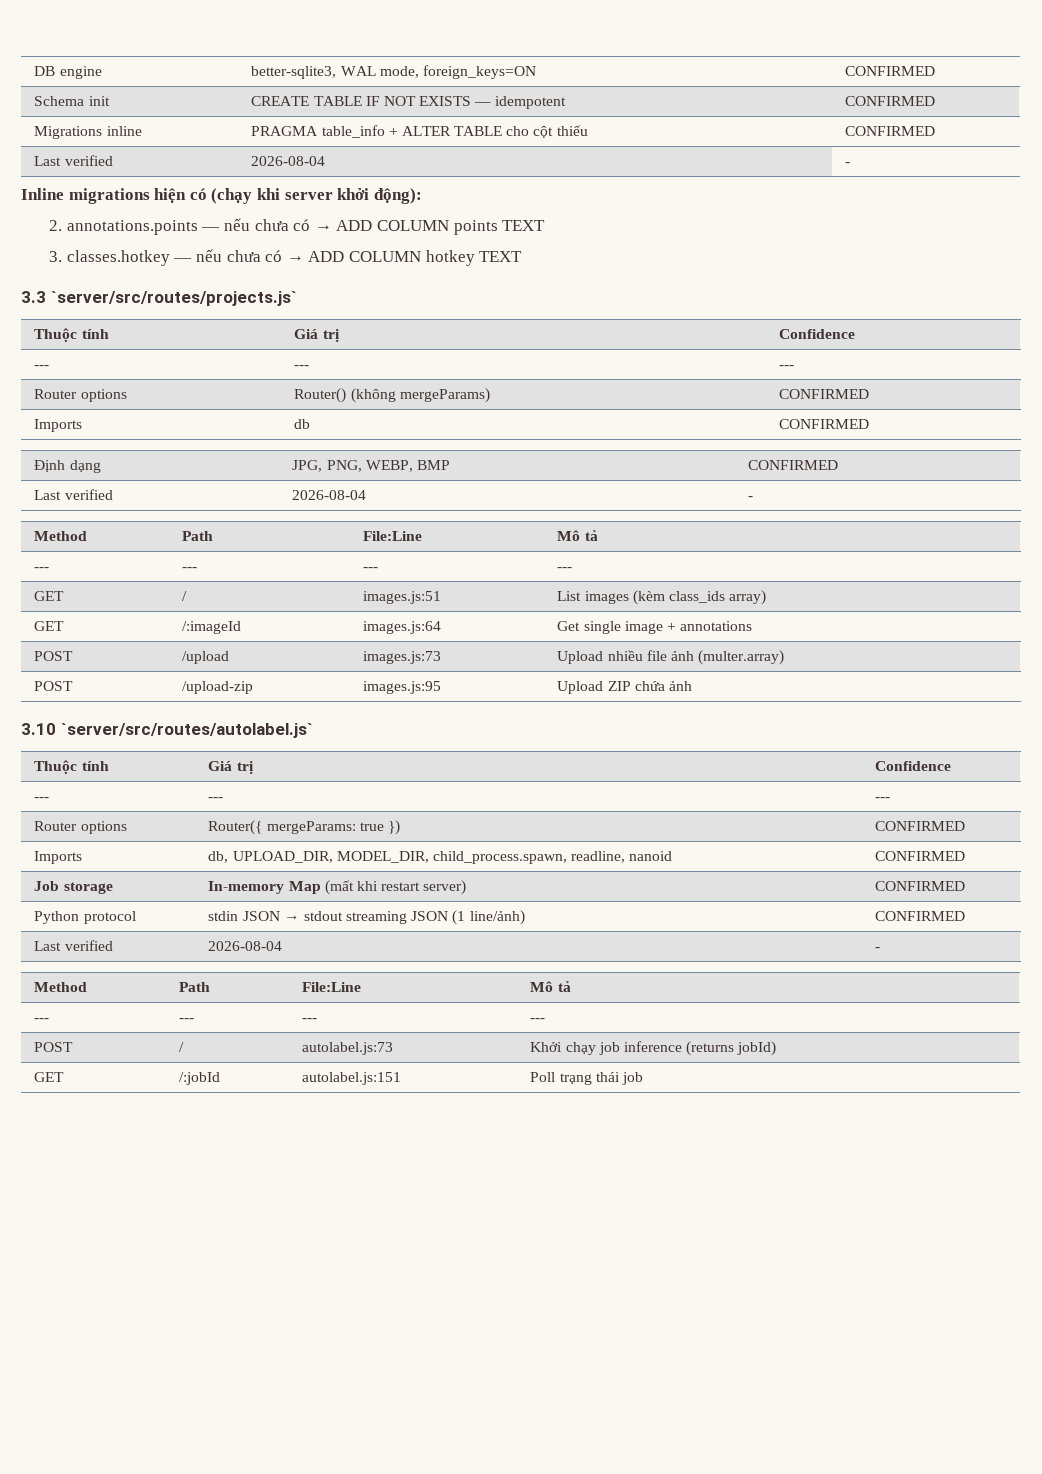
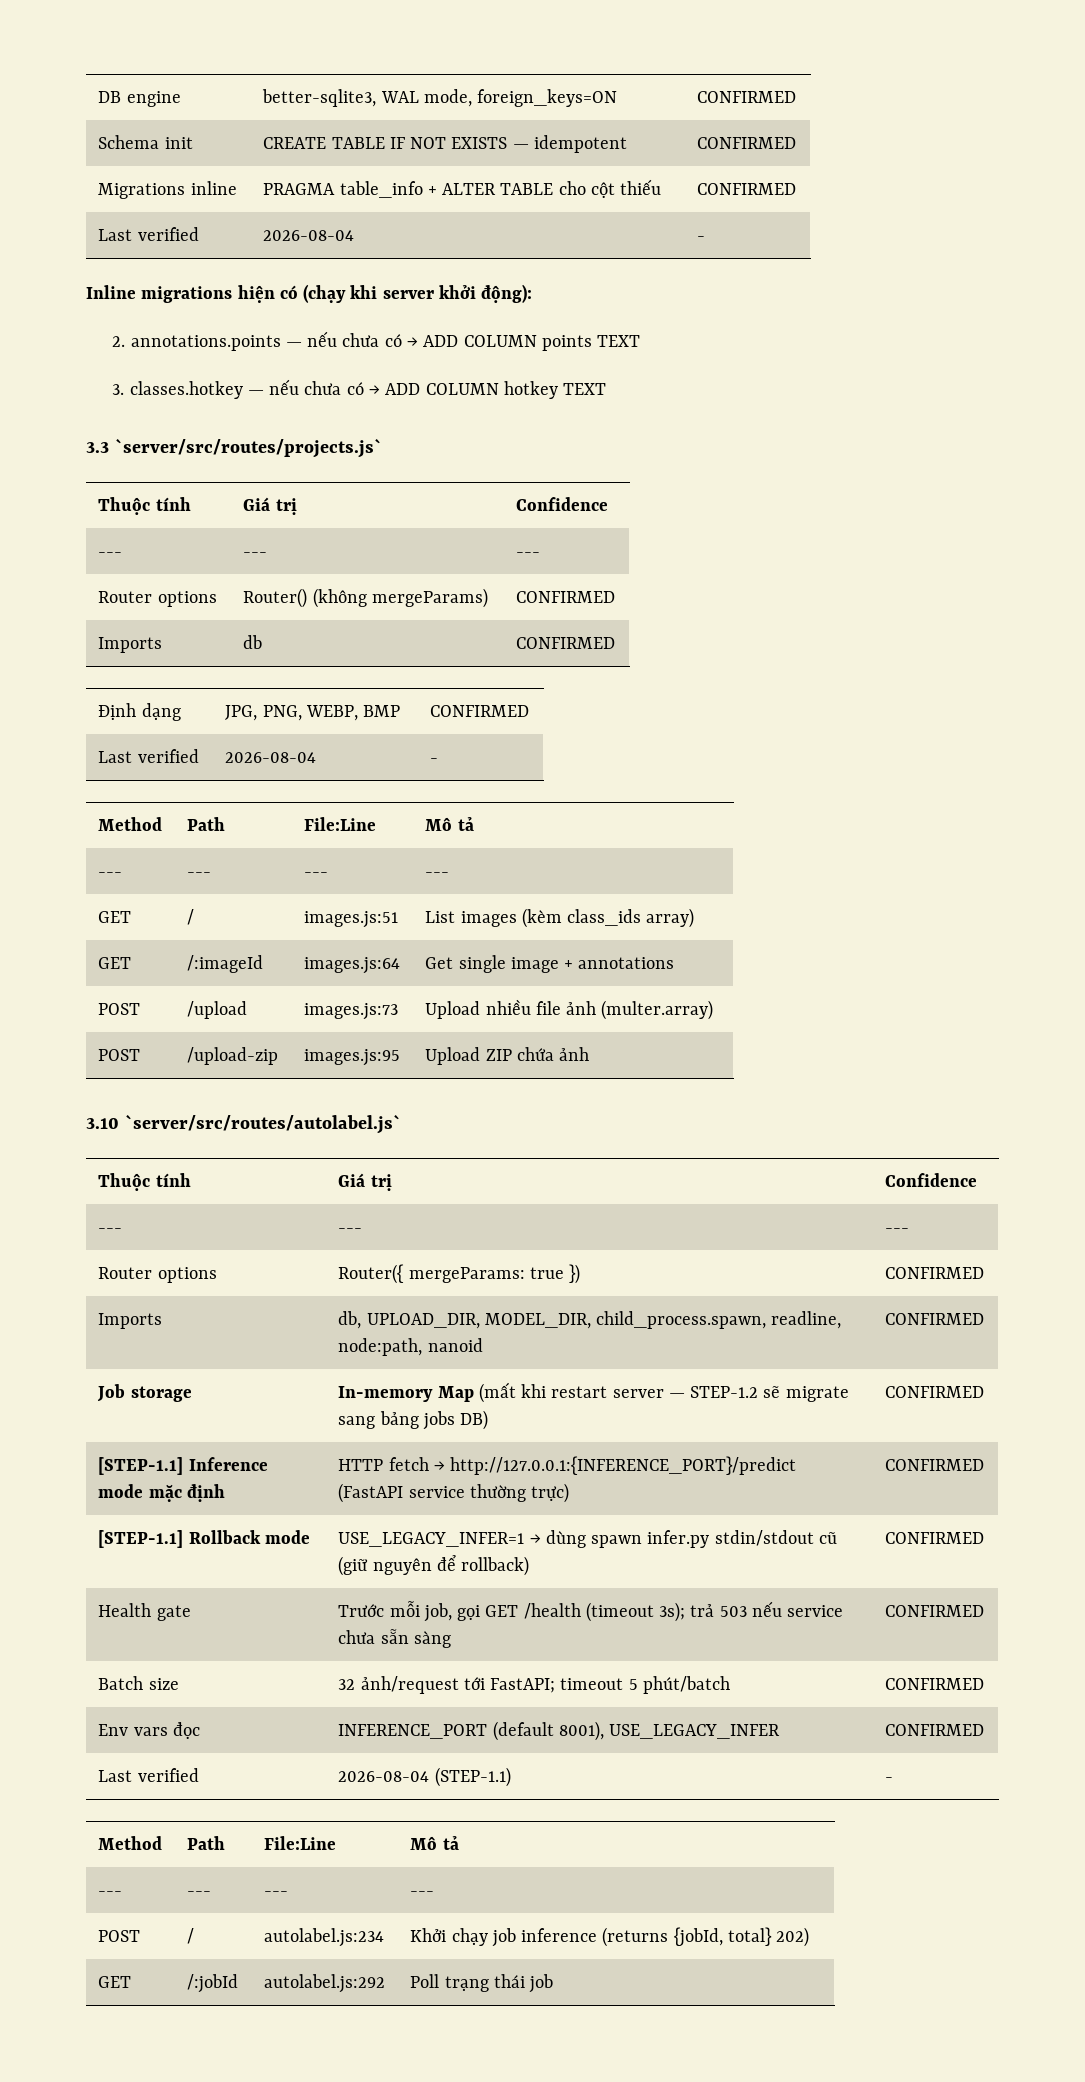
(626, 857) none -> [338,1338,423,1356] node:path,
[423,880,467,895] [875,881,966,891] [34,911,136,924] [208,910,525,925] [875,911,966,921] [34,940,113,951] [208,941,283,951] server) | CONFIRMED // Python protocol | stdin JSON → stdout streaming JSON (1 line/ảnh) | CONFIRMED // Last verified | 2026-08-04 -> [612,1386,849,1402] [338,1410,489,1430] [885,1386,985,1398] [98,1457,268,1475] [98,1484,225,1502] [338,1456,797,1475] [338,1483,570,1503] [885,1459,985,1471] [98,1530,310,1548] [338,1530,837,1548] [338,1555,530,1576] [885,1532,985,1544] [98,1603,191,1621] [338,1601,844,1622] [338,1629,451,1648] [885,1605,985,1617] [98,1676,179,1690] [338,1676,730,1694] [885,1678,985,1690] [98,1722,200,1739] [338,1721,781,1741] [885,1724,985,1736] [98,1768,199,1782] [338,1767,511,1787] server — STEP-1.2 sẽ migrate sang bảng jobs DB) | CONFIRMED // [STEP-1.1] Inference mode mặc định | HTTP fetch → http://127.0.0.1:{INFERENCE_PORT}/predict (FastAPI service thường trực) | CONFIRMED // [STEP-1.1] Rollback mode | USE_LEGACY_INFER=1 → dùng spawn infer.py stdin/stdout cũ (giữ nguyên để rollback) | CONFIRMED // Health gate | Trước mỗi job, gọi GET /health (timeout 3s); trả 503 nếu service chưa sẵn sàng | CONFIRMED // Batch size | 32 ảnh/request tới FastAPI; timeout 5 phút/batch | CONFIRMED // Env vars đọc | INFERENCE_PORT (default 8001), USE_LEGACY_INFER | CONFIRMED // Last verified | 2026-08-04 (STEP-1.1)
[302,1042,394,1055] autolabel.js:73 -> [264,1928,385,1947] autolabel.js:234
[737,1041,777,1056] jobId) -> [673,1927,810,1947] {jobId, total} 202)
[302,1072,402,1085] autolabel.js:151 -> [264,1974,386,1993] autolabel.js:292

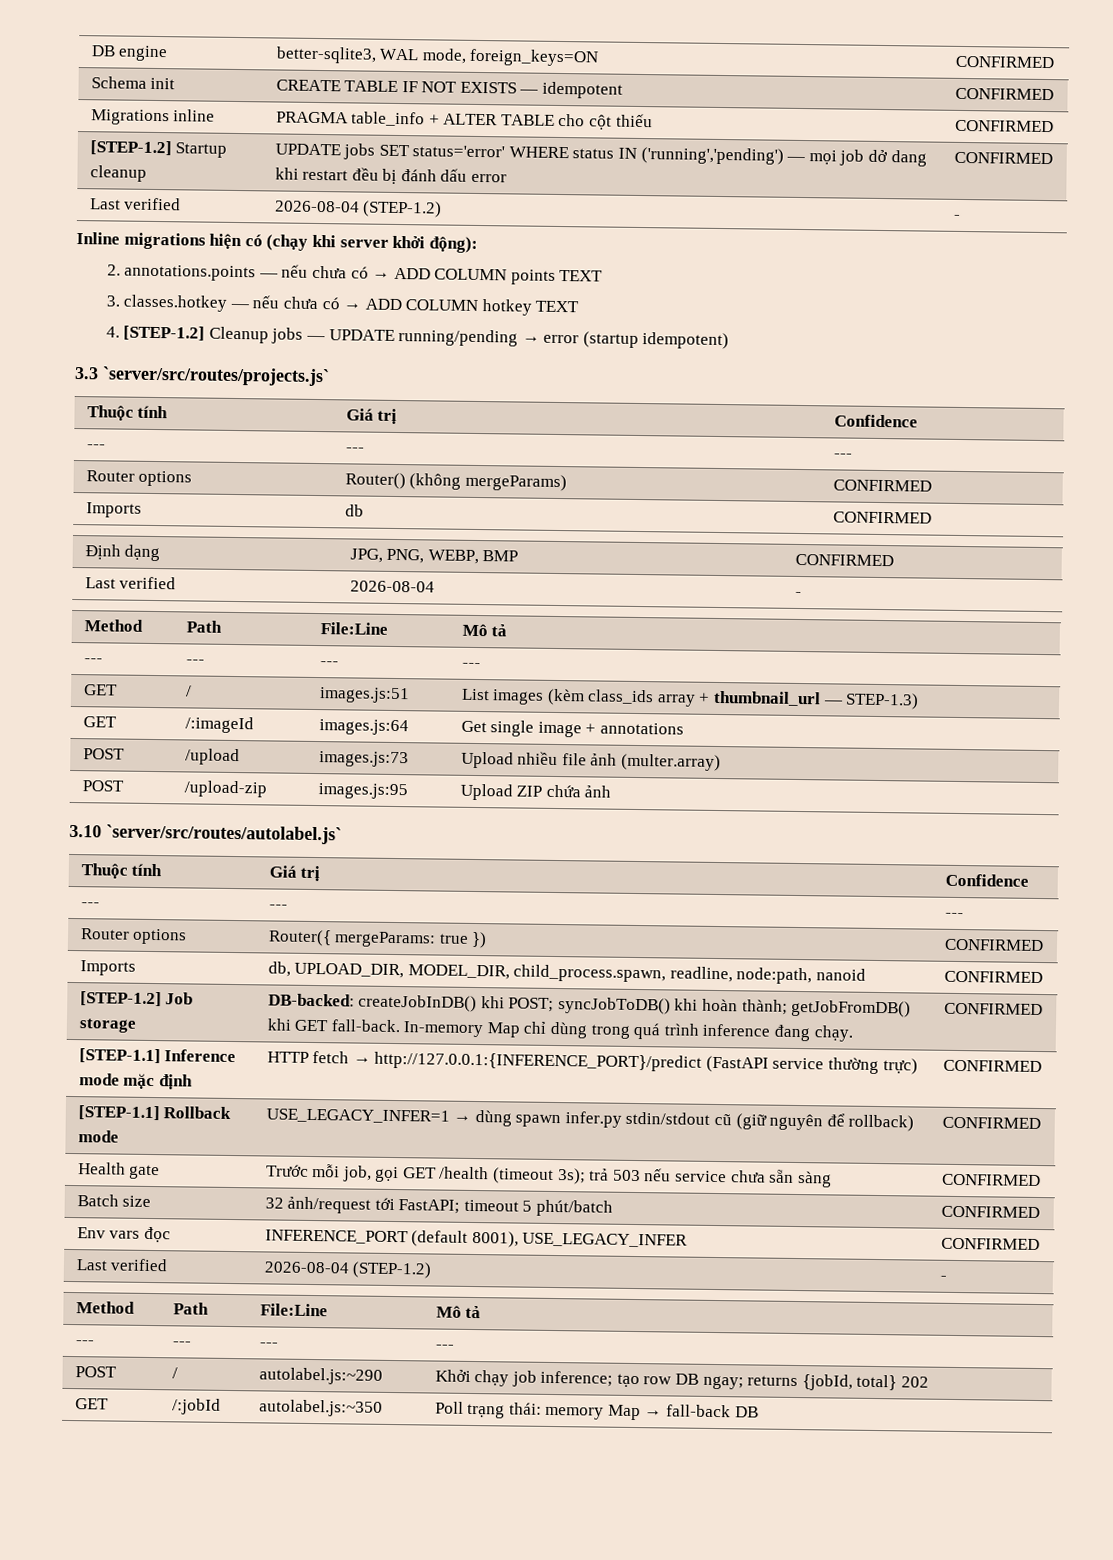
[98,227,199,241] [263,230,355,241] // Last verified | 2026-08-04 -> [89,140,228,158] [89,165,147,182] [274,143,927,167] [274,167,508,184] [953,151,1053,165] [89,197,182,211] [274,200,443,218] // [STEP-1.2] Startup cleanup | UPDATE jobs SET status='error' WHERE status IN ('running','pending') — mọi job dở dang khi restart đều bị đánh dấu error | CONFIRMED // Last verified | 2026-08-04 (STEP-1.2)
(607, 389) none -> [105,325,730,350] // 4. [STEP-1.2] Cleanup jobs — UPDATE running/pending → error (startup idempotent)
[646,908,695,928] array) -> [656,690,920,710] array + thumbnail_url — STEP-1.3)
(985, 1319) none -> [79,991,162,1007] [STEP-1.2]
[338,1382,849,1403] [338,1410,489,1430] In-memory Map (mất khi restart server — STEP-1.2 sẽ migrate sang bảng jobs DB) -> [267,993,912,1018] [266,1018,853,1042] DB-backed: createJobInDB() khi POST; syncJobToDB() khi hoàn thành; getJobFromDB() khi GET fall-back. In-memory Map chỉ dùng trong quá trình inference đang chạy.
[434,1767,511,1787] (STEP-1.1) -> [352,1261,433,1279] (STEP-1.2)
[264,1928,385,1947] autolabel.js:234 -> [258,1367,383,1385] autolabel.js:~290
[521,1927,669,1947] inference (returns -> [540,1370,799,1390] inference; tạo row DB ngay; returns
[776,1927,810,1947] 202) -> [901,1376,930,1388] 202
[264,1974,386,1993] autolabel.js:292 -> [258,1399,383,1417] autolabel.js:~350
[493,1974,554,1993] thái job -> [508,1402,759,1421] thái: memory Map → fall-back DB

